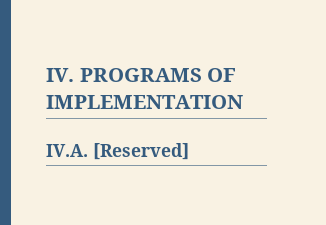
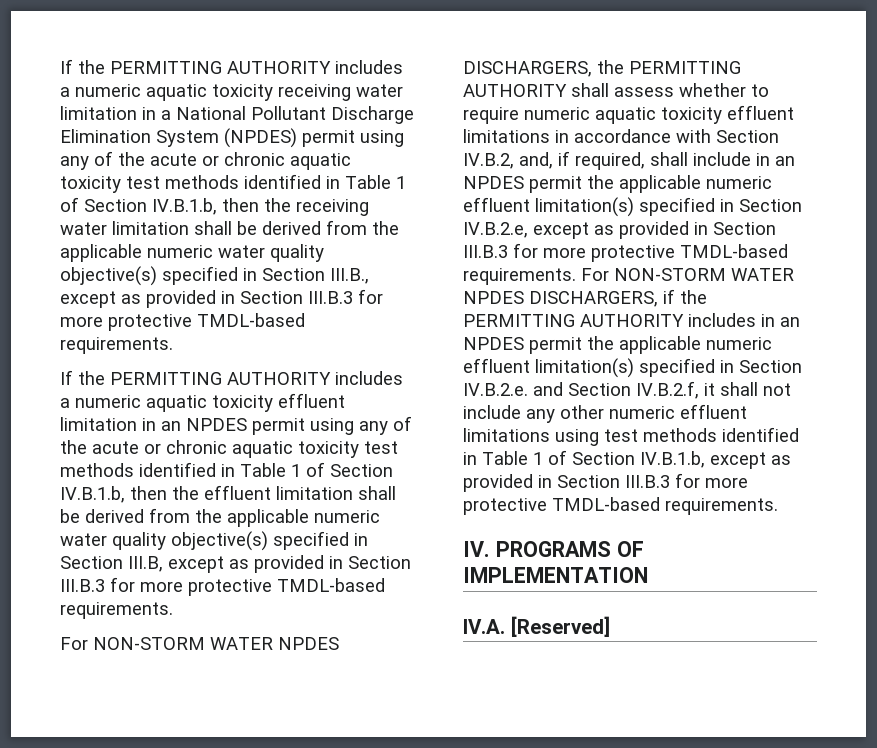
(46, 75) none -> [60,59,403,74] [60,84,403,101] [60,106,414,124] [60,128,404,148] [60,151,351,170] [60,174,406,193] [60,197,369,216] [60,220,399,235] [60,244,324,262] [60,266,369,286] [60,289,383,308] [60,313,305,331] [60,337,173,354] [60,370,403,385] [60,393,345,412] [60,416,412,435] [60,440,398,458] [60,462,393,477] [60,485,396,503] [60,508,380,527] [60,531,368,551] [60,555,411,573] [60,577,385,596] [60,602,173,619] [60,637,339,650] [463,60,741,77] [463,83,769,97] [463,105,794,124] [463,129,779,143] [463,151,795,170] [463,175,772,193] [463,197,802,217] [463,221,776,239] [463,243,788,262] [463,268,794,285] [463,289,707,307] [463,313,800,327] [463,336,772,354] [463,358,802,378] [463,381,791,399] [463,404,747,423] [463,427,799,446] [463,450,791,469] [463,473,748,492] [463,497,778,515] If the PERMITTING AUTHORITY includes a numeric aquatic toxicity receiving water limitation in a National Pollutant Discharge Elimination System (NPDES) permit using any of the acute or chronic aquatic toxicity test methods identified in Table 1 of Section IV.B.1.b, then the receiving water limitation shall be derived from the applicable numeric water quality objective(s) specified in Section III.B., except as provided in Section III.B.3 for more protective TMDL-based requirements. // If the PERMITTING AUTHORITY includes a numeric aquatic toxicity effluent limitation in an NPDES permit using any of the acute or chronic aquatic toxicity test methods identified in Table 1 of Section IV.B.1.b, then the effluent limitation shall be derived from the applicable numeric water quality objective(s) specified in Section III.B, except as provided in Section III.B.3 for more protective TMDL-based requirements. // For NON-STORM WATER NPDES DISCHARGERS, the PERMITTING AUTHORITY shall assess whether to require numeric aquatic toxicity effluent limitations in accordance with Section IV.B.2, and, if required, shall include in an NPDES permit the applicable numeric effluent limitation(s) specified in Section IV.B.2.e, except as provided in Section III.B.3 for more protective TMDL-based requirements. For NON-STORM WATER NPDES DISCHARGERS, if the PERMITTING AUTHORITY includes in an NPDES permit the applicable numeric effluent limitation(s) specified in Section IV.B.2.e. and Section IV.B.2.f, it shall not include any other numeric effluent limitations using test methods identified in Table 1 of Section IV.B.1.b, except as provided in Section III.B.3 for more protective TMDL-based requirements. //

